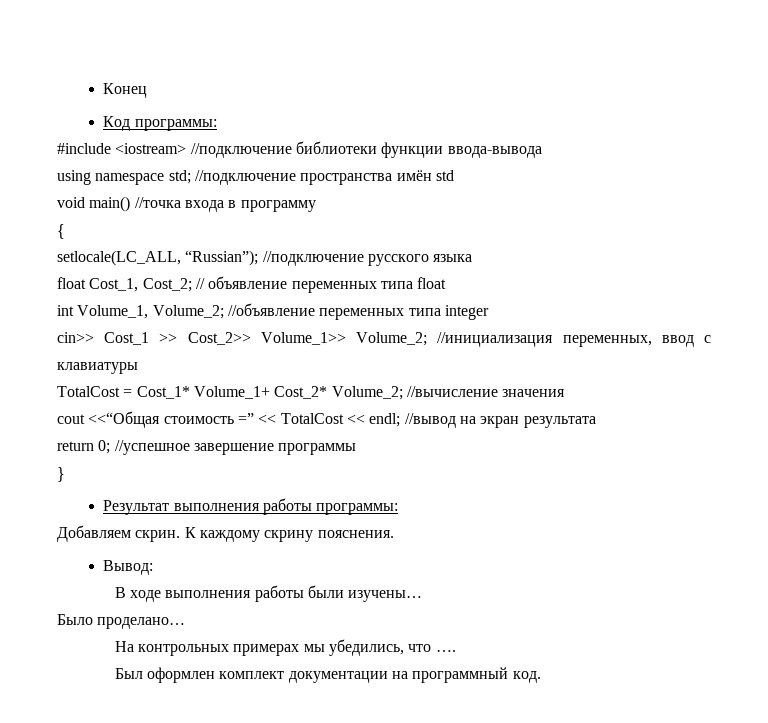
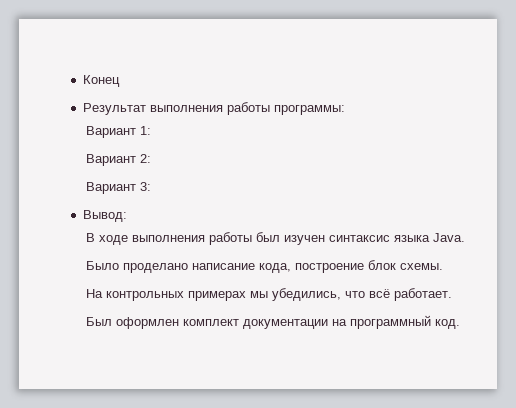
[103,116,217,131] [57,141,542,158] [57,170,454,185] [57,196,316,212] [57,224,65,239] [57,250,473,266] [57,276,447,293] [57,303,489,320] [57,332,711,347] [57,362,138,374] [57,386,566,400] [57,411,596,428] [57,440,357,455] [57,467,65,482] [103,498,399,515] [57,525,394,542] Код программы: // #include <iostream> //подключение библиотеки функции ввода-вывода // using namespace std; //подключение пространства имён std // void main() //точка входа в программу // { // setlocale(LC_ALL, “Russian”); //подключение русского языка // float Cost_1, Cost_2; // объявление переменных типа float // int Volume_1, Volume_2; //объявление переменных типа integer // cin>> Cost_1 >> Cost_2>> Volume_1>> Volume_2; //инициализация переменных, ввод с клавиатуры // TotalCost = Cost_1* Volume_1+ Cost_2* Volume_2; //вычисление значения // cout <<“Общая стоимость =” << TotalCost << endl; //вывод на экран результата // return 0; //успешное завершение программы // } // Результат выполнения работы программы: // Добавляем скрин. К каждому скрину пояснения. -> [82,102,345,115] [85,126,151,138] [85,154,151,166] [85,182,151,194] Результат выполнения работы программы: // Вариант 1: // Вариант 2: // Вариант 3:
[307,585,423,602] [57,614,186,629] были изучены… // Было проделано… -> [255,232,465,245] [85,260,443,273] был изучен синтаксис языка Java. // Было проделано написание кода, построение блок схемы.
[435,650,456,652] …. -> [368,288,452,301] всё работает.

